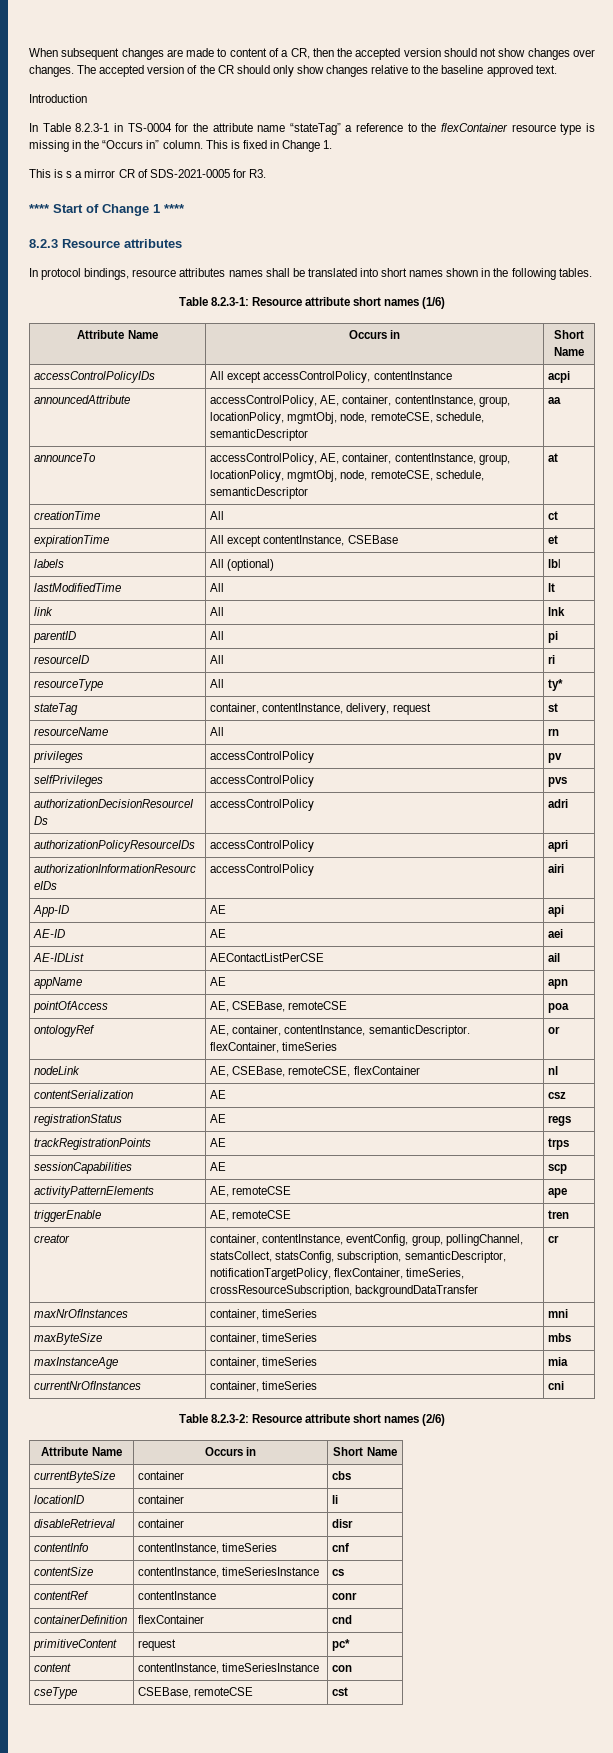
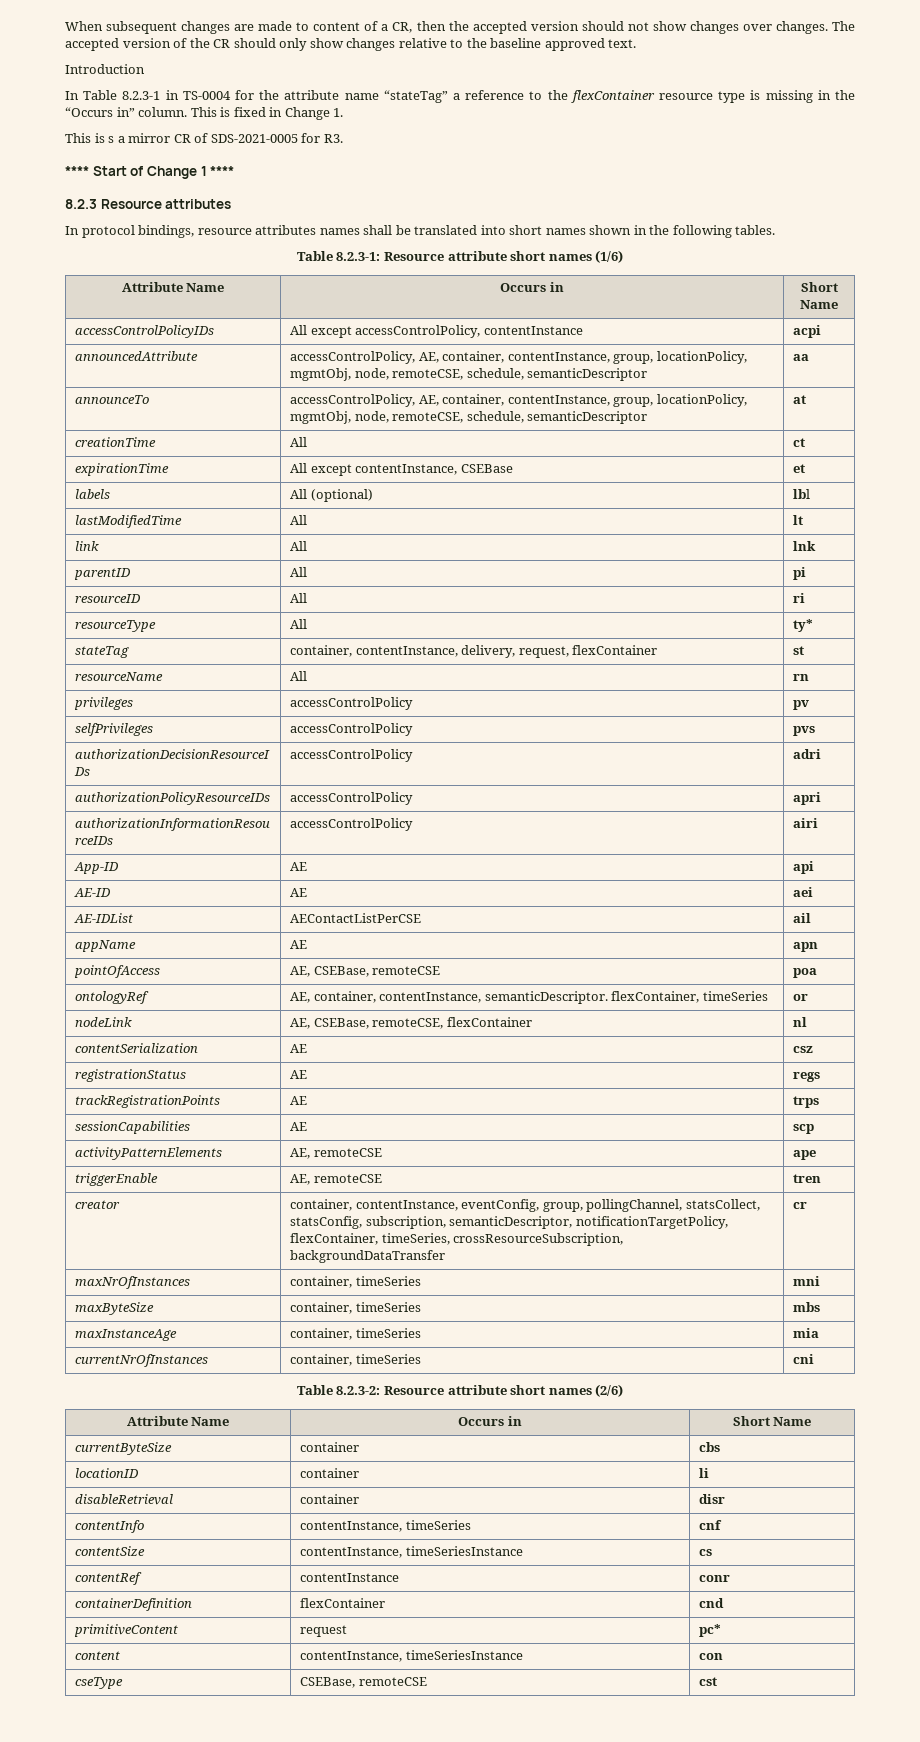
[392,703,431,715] request -> [518,645,658,658] request, flexContainer

